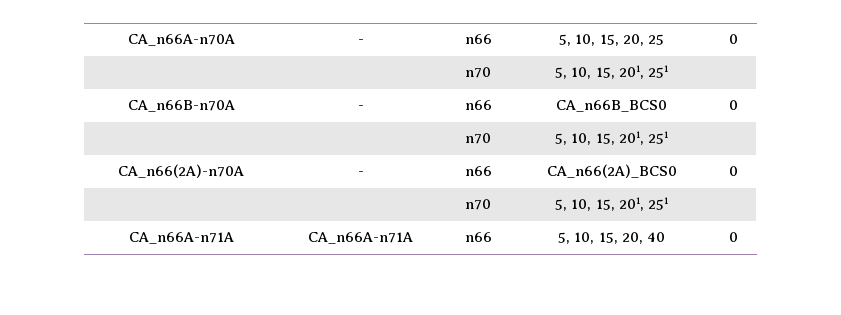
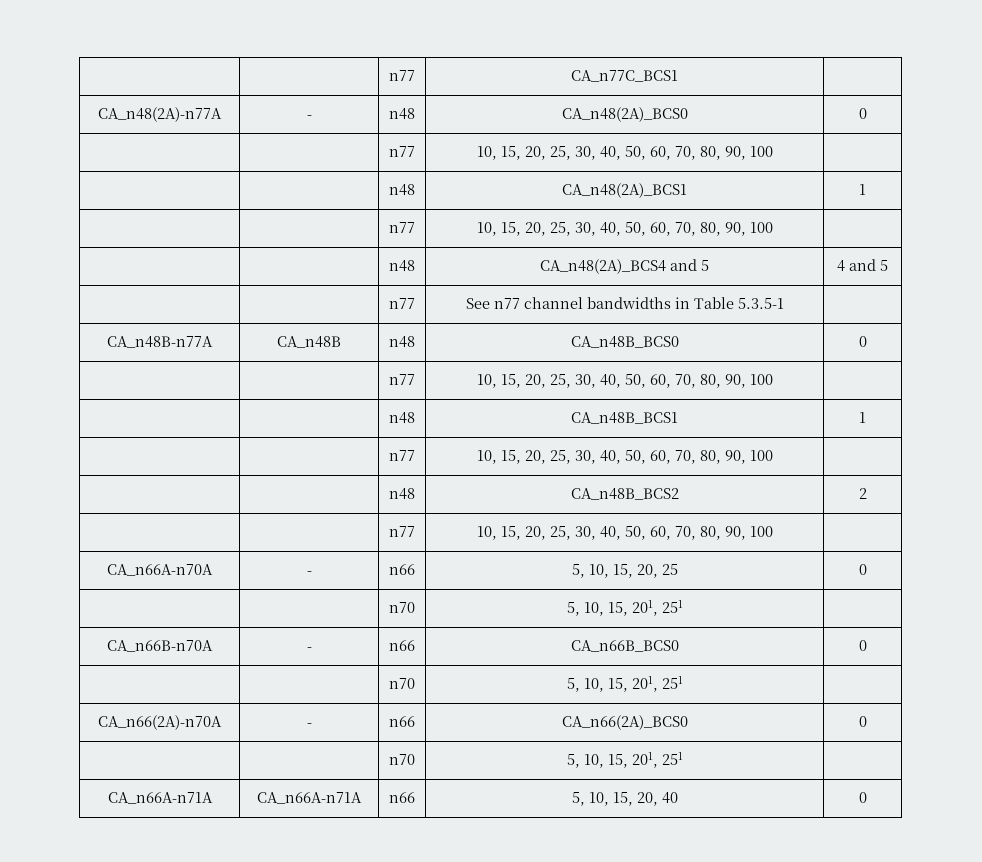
(127, 40) none -> [389,70,415,81] [571,70,678,82] [98,107,222,122] [306,115,312,119] [389,108,415,120] [561,107,688,122] [858,108,867,119] [389,146,415,157] [476,146,773,160] [389,184,415,196] [562,183,687,198] [859,184,866,195] [389,222,415,233] [476,222,773,236] [389,260,415,272] [540,259,709,274] [837,259,888,272] [389,298,415,309] [465,297,784,309] [107,336,213,348] [277,336,341,348] [389,336,415,348] [570,336,679,348] [858,336,867,347] [389,374,415,385] [476,374,773,388] [389,412,415,424] [571,412,678,424] [859,412,866,423] [389,450,415,461] [476,450,773,464] [389,488,415,500] [570,488,679,500] [858,488,867,499] [389,526,415,537] [476,526,773,540] | | n77 | CA_n77C_BCS1 | // CA_n48(2A)-n77A | - | n48 | CA_n48(2A)_BCS0 | 0 // | | n77 | 10, 15, 20, 25, 30, 40, 50, 60, 70, 80, 90, 100 | // | | n48 | CA_n48(2A)_BCS1 | 1 // | | n77 | 10, 15, 20, 25, 30, 40, 50, 60, 70, 80, 90, 100 | // | | n48 | CA_n48(2A)_BCS4 and 5 | 4 and 5 // | | n77 | See n77 channel bandwidths in Table 5.3.5-1 | // CA_n48B-n77A | CA_n48B | n48 | CA_n48B_BCS0 | 0 // | | n77 | 10, 15, 20, 25, 30, 40, 50, 60, 70, 80, 90, 100 | // | | n48 | CA_n48B_BCS1 | 1 // | | n77 | 10, 15, 20, 25, 30, 40, 50, 60, 70, 80, 90, 100 | // | | n48 | CA_n48B_BCS2 | 2 // | | n77 | 10, 15, 20, 25, 30, 40, 50, 60, 70, 80, 90, 100 | //

